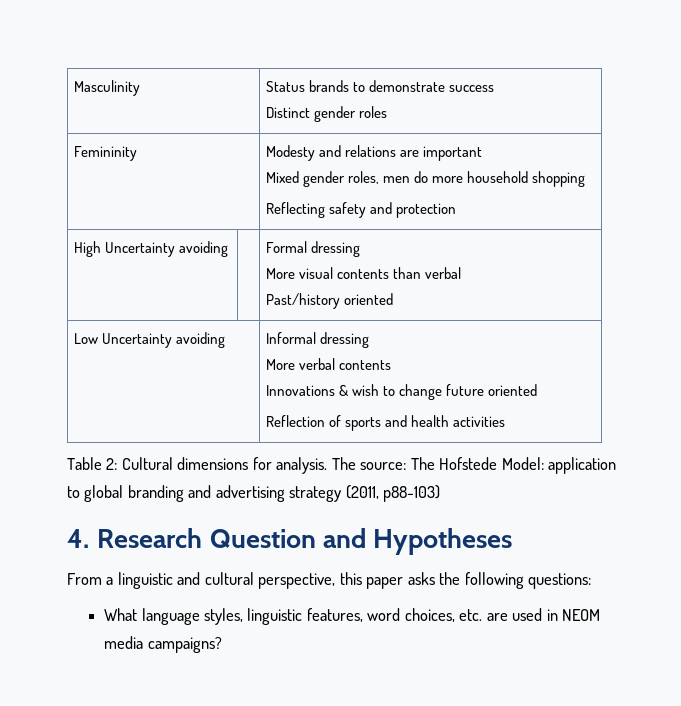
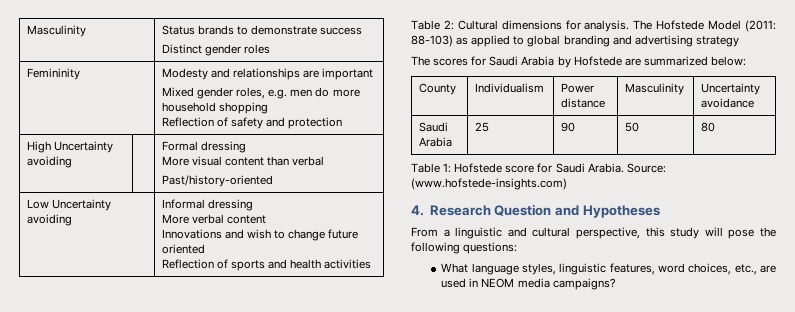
[344,145,396,157] relations -> [233,68,301,80] relationships
(379, 177) none -> [268,89,288,99] e.g.
[265,202,325,218] Reflecting -> [161,117,229,127] Reflection of
[336,269,389,279] contents -> [225,157,265,166] content
[265,293,393,309] Past/history oriented -> [161,175,273,187] Past/history-oriented
[338,360,391,370] contents -> [227,215,267,224] content
[338,384,349,396] & -> [225,229,245,239] and
[360,457,616,474] source: The Hofstede Model: application -> [656,20,776,32] [411,35,511,47] Hofstede Model (2011: 88-103) as applied
[345,485,441,502] (2011, p88-103) -> [411,56,746,68] [418,83,456,95] [474,83,544,93] [560,83,594,93] [560,98,605,108] [624,83,684,95] [700,83,760,95] [700,98,754,108] [418,122,448,132] [418,137,452,147] [474,122,489,132] [560,122,575,132] [624,122,639,132] [700,122,715,132] [411,163,666,173] [411,178,567,190] // The scores for Saudi Arabia by Hofstede are summarized below: // County | Individualism | Power distance | Masculinity | Uncertainty avoidance // Saudi Arabia | 25 | 90 | 50 | 80 // Table 1: Hofstede score for Saudi Arabia. Source: (www.hofstede-insights.com)
[366,572,435,589] paper asks -> [670,227,755,239] study will pose
[459,609,483,621] etc. -> [734,264,757,275] etc.,

